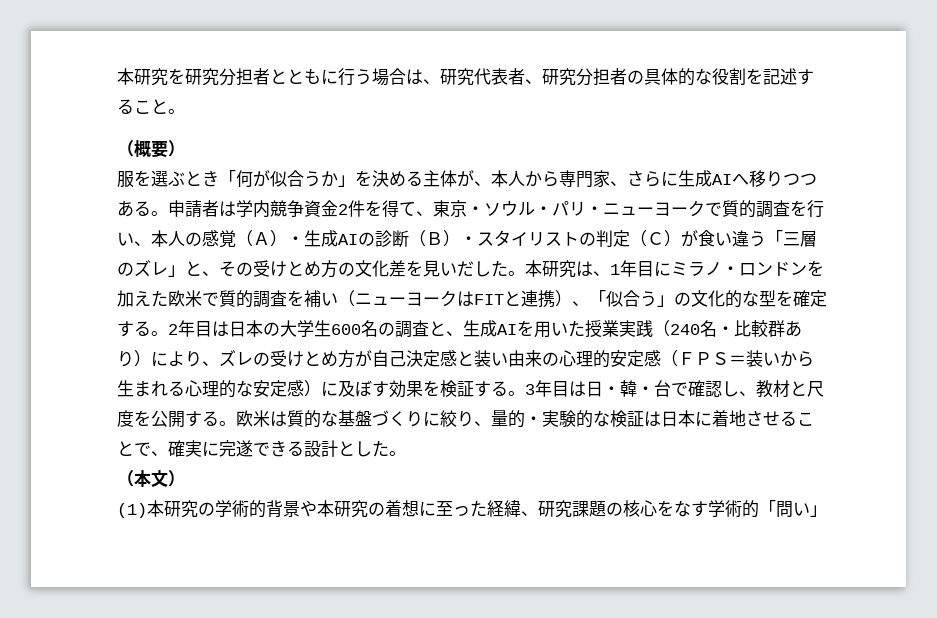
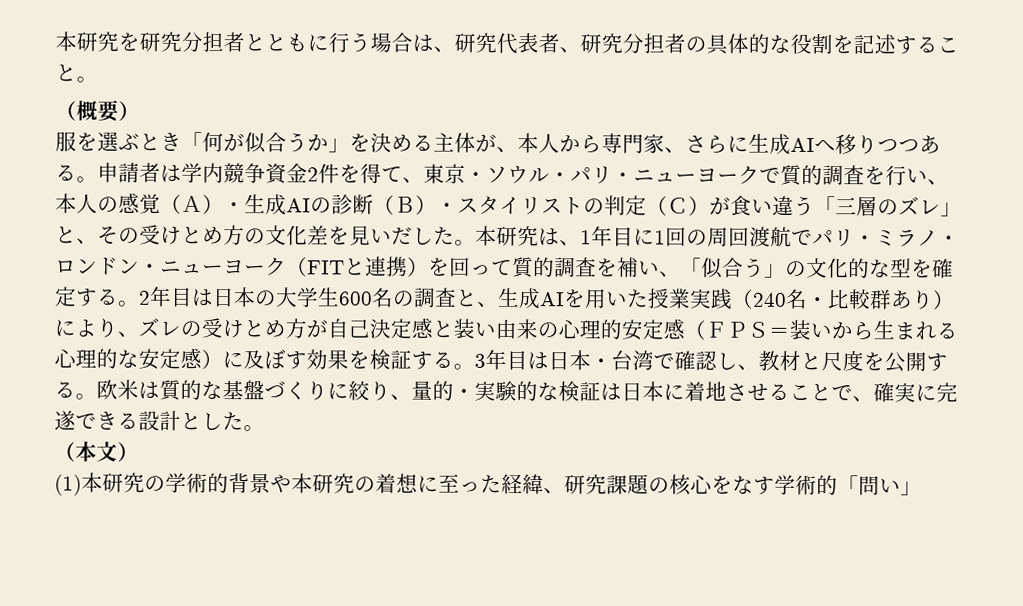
[671,260,824,277] [117,290,572,308] ミラノ・ロンドンを加えた欧米で質的調査を補い（ニューヨークはFITと連携） -> [654,226,960,247] [55,256,660,279] 1回の周回渡航でパリ・ミラノ・ロンドン・ニューヨーク（FITと連携）を回って質的調査を補い
[603,380,671,397] ・韓・台 -> [569,350,654,371] 本・台湾

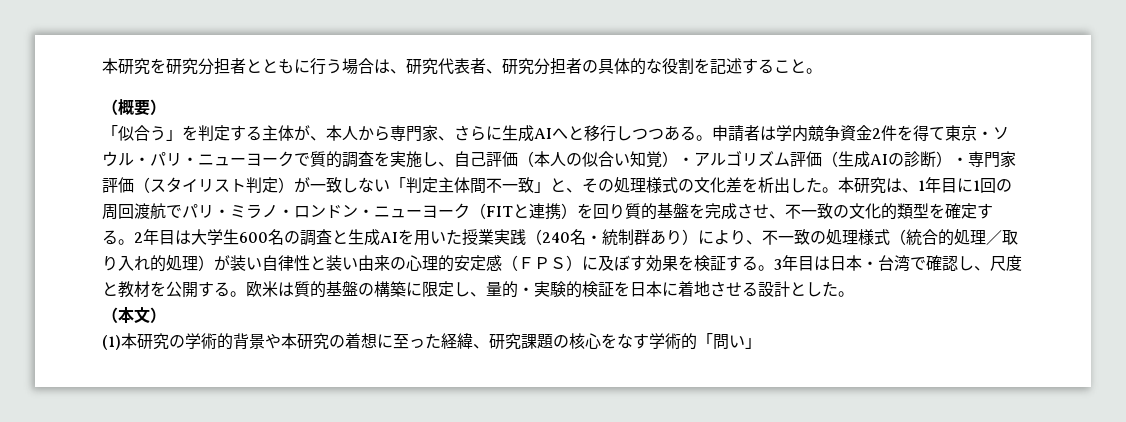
[55,131,413,154] 服を選ぶとき「何が似合うか」を決め -> [102,125,246,141] 「似合う」を判定す
[835,134,878,155] 移り -> [568,125,632,142] と移行し
[402,177,424,184] 、 -> (945, 133) none
[885,165,949,186] [55,192,962,217] [55,224,245,246] 行い、本人の感覚（Ａ）・生成AIの診断（Ｂ）・スタイリストの判定（Ｃ）が食い違う「三層のズレ」と、その受けとめ方 -> [390,150,1016,168] [102,177,678,194] 実施し、自己評価（本人の似合い知覚）・アルゴリズム評価（生成AIの診断）・専門家評価（スタイリスト判定）が一致しない「判定主体間不一致」と、その処理様式
[349,225,413,246] 見いだ -> [758,177,790,193] 析出
[470,257,786,279] って質的調査を補い、「似合う」 -> [609,203,833,220] り質的基盤を完成させ、不一致
[869,259,891,278] な -> [897,203,913,219] 類
[212,287,277,308] 日本の -> (191, 237) none
[476,301,499,308] 、 -> (348, 237) none
[827,289,871,310] 比較 -> [602,229,634,246] 統制
[138,317,433,339] ズレの受けとめ方が自己決定感 -> [762,229,1018,246] [102,255,310,272] 不一致の処理様式（統合的処理／取り入れ的処理）が装い自律性
[768,319,958,341] [54,347,202,370] ＝装いから生まれる心理的な安定感 -> (566, 263) none
[758,350,864,372] 教材と尺度 -> [990,255,1022,271] [102,281,150,298] 尺度と教材
[201,380,391,401] な基盤づくりに絞り -> [326,281,470,297] 基盤の構築に限定し
[537,381,622,402] な検証は -> [582,281,630,297] 検証を
[789,382,958,403] [54,410,139,431] ことで、確実に完遂できる -> (758, 289) none

